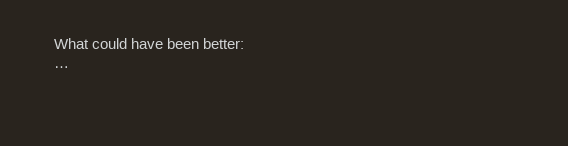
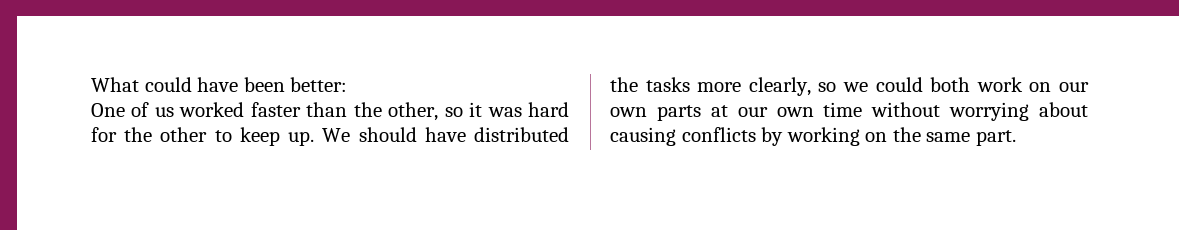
[54,66,69,68] … -> [91,102,569,121] [91,127,569,146] [610,77,1089,96] [610,102,1088,121] [610,127,1016,146] One of us worked faster than the other, so it was hard for the other to keep up. We should have distributed the tasks more clearly, so we could both work on our own parts at our own time without worrying about causing conflicts by working on the same part.

